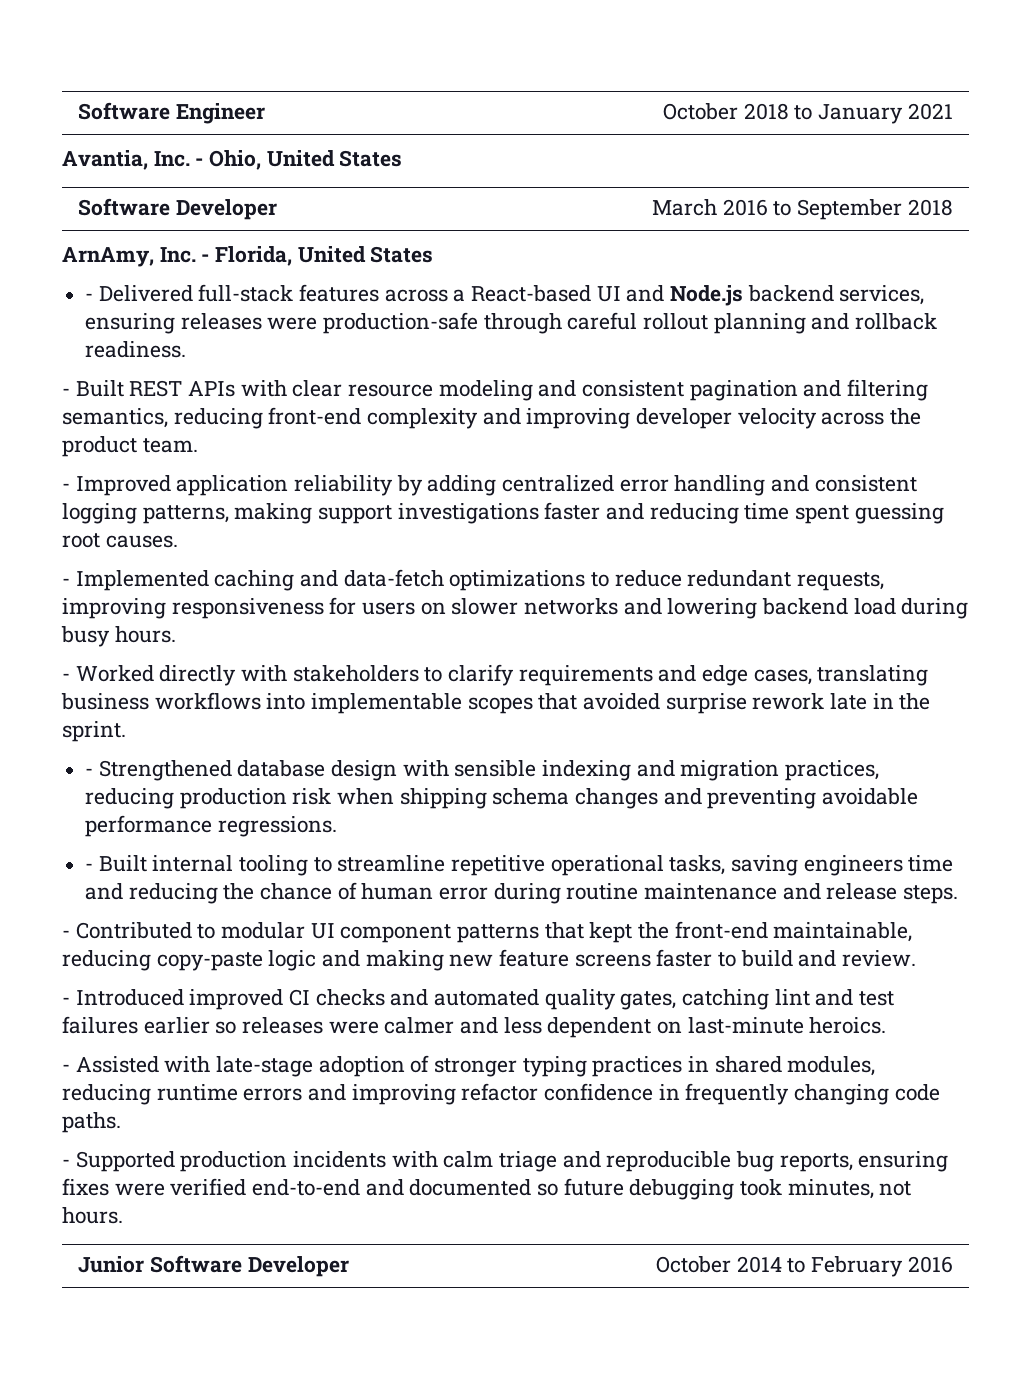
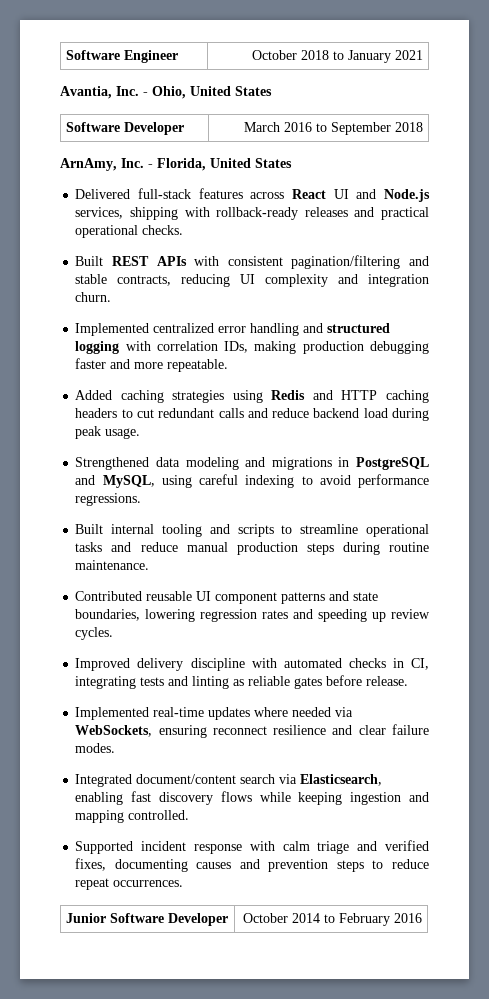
[85,293,94,301] - -> (292, 163) none
[453,285,592,302] a React-based -> [292,189,327,199] React
[747,285,925,305] [85,312,938,334] [85,341,187,358] [62,379,929,401] [62,407,922,429] [62,436,198,457] [62,475,917,496] [62,502,944,524] [62,533,178,548] [62,569,885,591] [62,597,969,619] [61,626,176,647] [62,664,929,686] [61,692,931,714] [62,721,126,742] [85,760,880,781] [85,788,919,809] backend services, ensuring releases were production-safe through careful rollout planning and rollback readiness. // - Built REST APIs with clear resource modeling and consistent pagination and filtering semantics, reducing front-end complexity and improving developer velocity across the product team. // - Improved application reliability by adding centralized error handling and consistent logging patterns, making support investigations faster and reducing time spent guessing root causes. // - Implemented caching and data-fetch optimizations to reduce redundant requests, improving responsiveness for users on slower networks and lowering backend load during busy hours. // - Worked directly with stakeholders to clarify requirements and edge cases, translating business workflows into implementable scopes that avoided surprise rework late in the sprint. // - Strengthened database design with sensible indexing and migration practices, reducing production risk when shipping schema changes and preventing avoidable -> [75,207,430,220] [75,225,184,238] [75,255,429,269] [75,274,429,287] [75,292,112,302] [75,323,391,336] [75,341,429,354] [75,358,229,372] [75,390,429,403] [75,408,429,421] [75,426,141,439] [75,457,430,470] [75,474,351,488] services, shipping with rollback-ready releases and practical operational checks. // Built REST APIs with consistent pagination/filtering and stable contracts, reducing UI complexity and integration churn. // Implemented centralized error handling and structured logging with correlation IDs, making production debugging faster and more repeatable. // Added caching strategies using Redis and HTTP caching headers to cut redundant calls and reduce backend load during peak usage. // Strengthened data modeling and migrations in PostgreSQL and MySQL, using careful indexing to avoid
[85,863,94,871] - -> (142, 499) none
[313,855,954,876] [85,882,959,904] [62,921,913,943] [62,949,917,971] [62,989,895,1010] [62,1016,887,1038] [62,1055,876,1077] [62,1083,940,1105] [62,1112,121,1133] [62,1151,949,1172] [62,1178,912,1200] [62,1207,123,1224] to streamline repetitive operational tasks, saving engineers time and reducing the chance of human error during routine maintenance and release steps. // - Contributed to modular UI component patterns that kept the front-end maintainable, reducing copy-paste logic and making new feature screens faster to build and review. // - Introduced improved CI checks and automated quality gates, catching lint and test failures earlier so releases were calmer and less dependent on last-minute heroics. // - Assisted with late-stage adoption of stronger typing practices in shared modules, reducing runtime errors and improving refactor confidence in frequently changing code paths. // - Supported production incidents with calm triage and reproducible bug reports, ensuring fixes were verified end-to-end and documented so future debugging took minutes, not hours. -> [209,524,430,537] [75,542,429,555] [75,560,150,570] [75,591,379,604] [75,609,430,622] [75,627,114,640] [75,658,429,671] [75,675,409,689] [75,707,354,720] [75,724,429,738] [75,743,116,753] [75,774,383,787] [75,791,430,805] [75,810,190,823] [75,840,430,854] [75,858,430,872] [75,878,184,890] and scripts to streamline operational tasks and reduce manual production steps during routine maintenance. // Contributed reusable UI component patterns and state boundaries, lowering regression rates and speeding up review cycles. // Improved delivery discipline with automated checks in CI, integrating tests and linting as reliable gates before release. // Implemented real-time updates where needed via WebSockets, ensuring reconnect resilience and clear failure modes. // Integrated document/content search via Elasticsearch, enabling fast discovery flows while keeping ingestion and mapping controlled. // Supported incident response with calm triage and verified fixes, documenting causes and prevention steps to reduce repeat occurrences.

